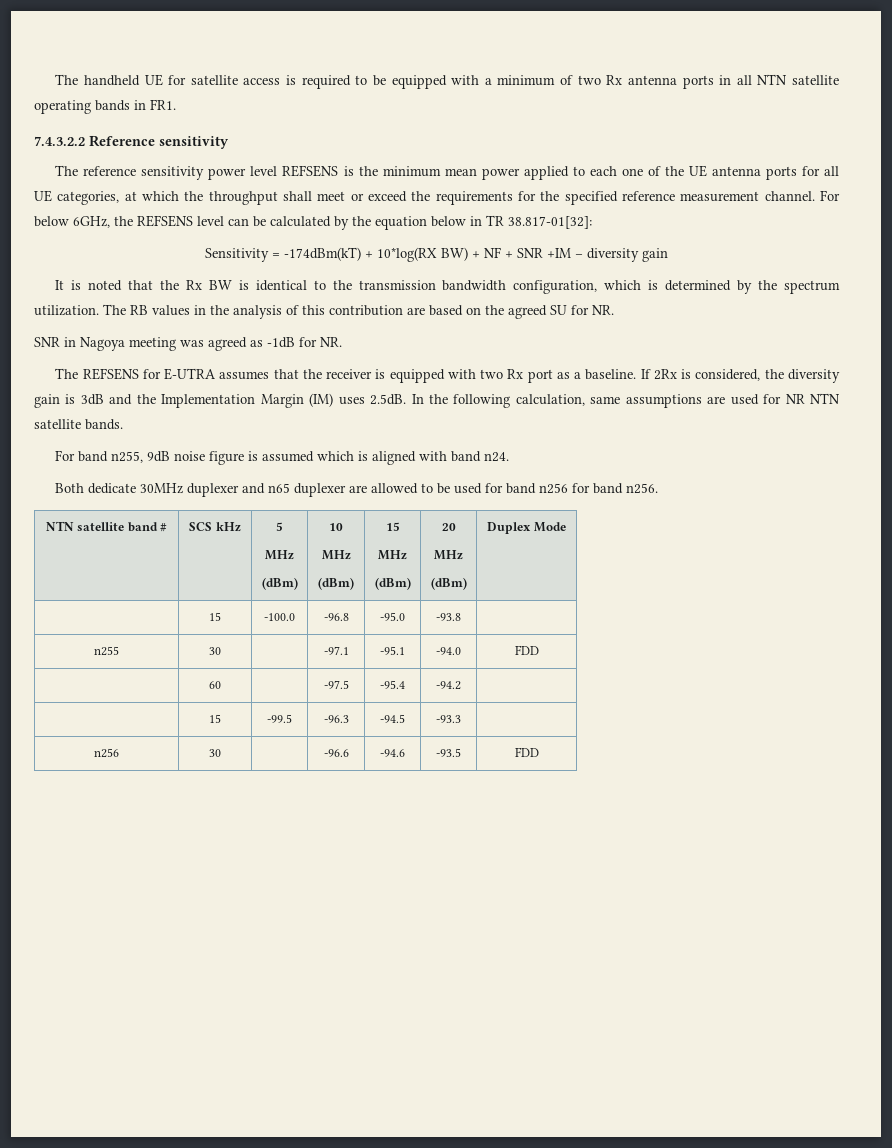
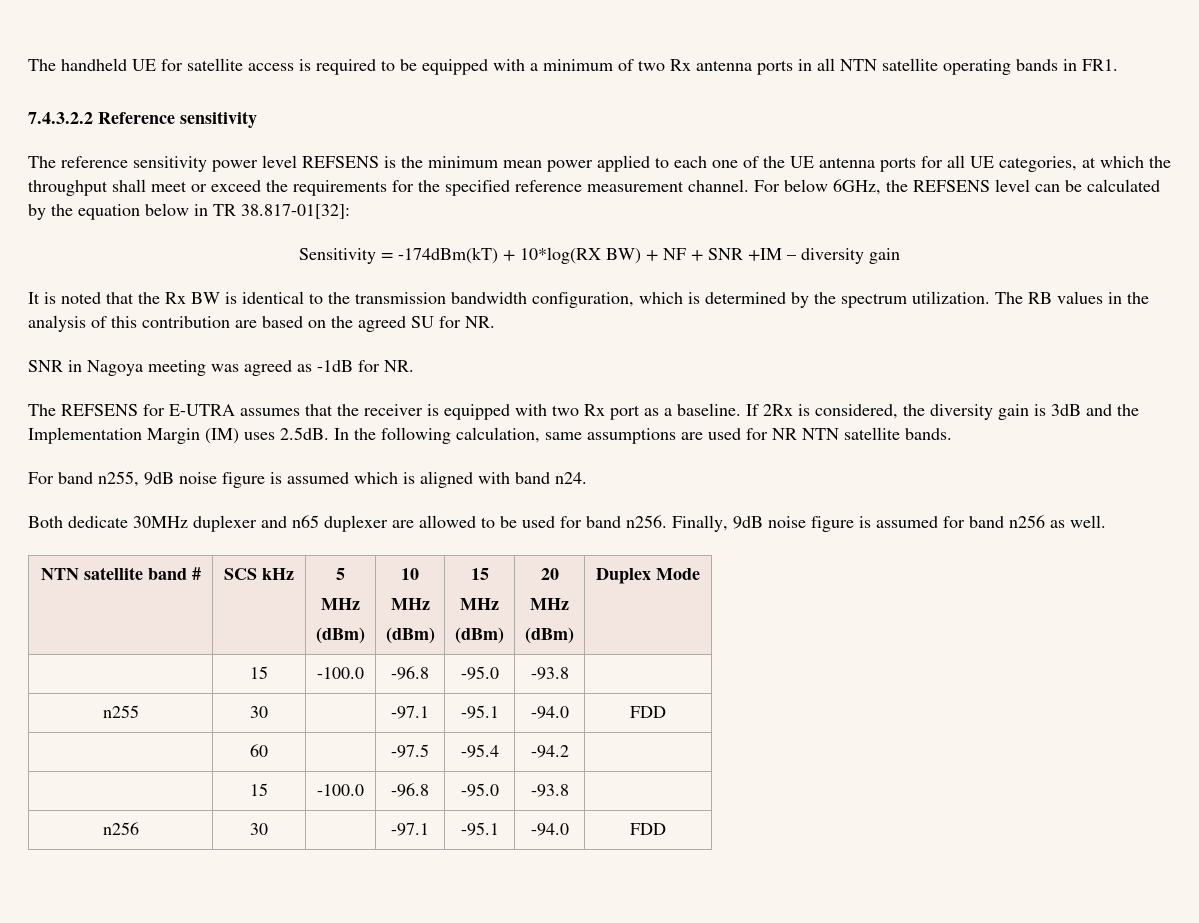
[539,483,659,494] n256 for band n256. -> [626,515,1106,532] n256. Finally, 9dB noise figure is assumed for band n256 as well.
[267,714,292,723] [323,715,349,723] [380,714,405,723] [436,715,461,723] -99.5 | -96.3 | -94.5 | -93.3 -> [316,784,364,796] [390,783,429,797] [460,783,499,797] [530,784,569,797] -100.0 | -96.8 | -95.0 | -93.8
[323,749,349,757] [380,749,405,757] [436,748,461,757] -96.6 | -94.6 | -93.5 -> [390,823,429,836] [460,822,499,836] [530,823,569,836] -97.1 | -95.1 | -94.0

